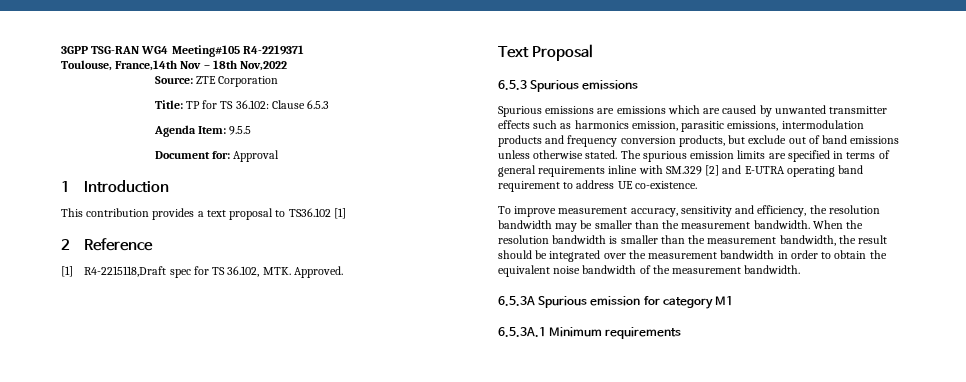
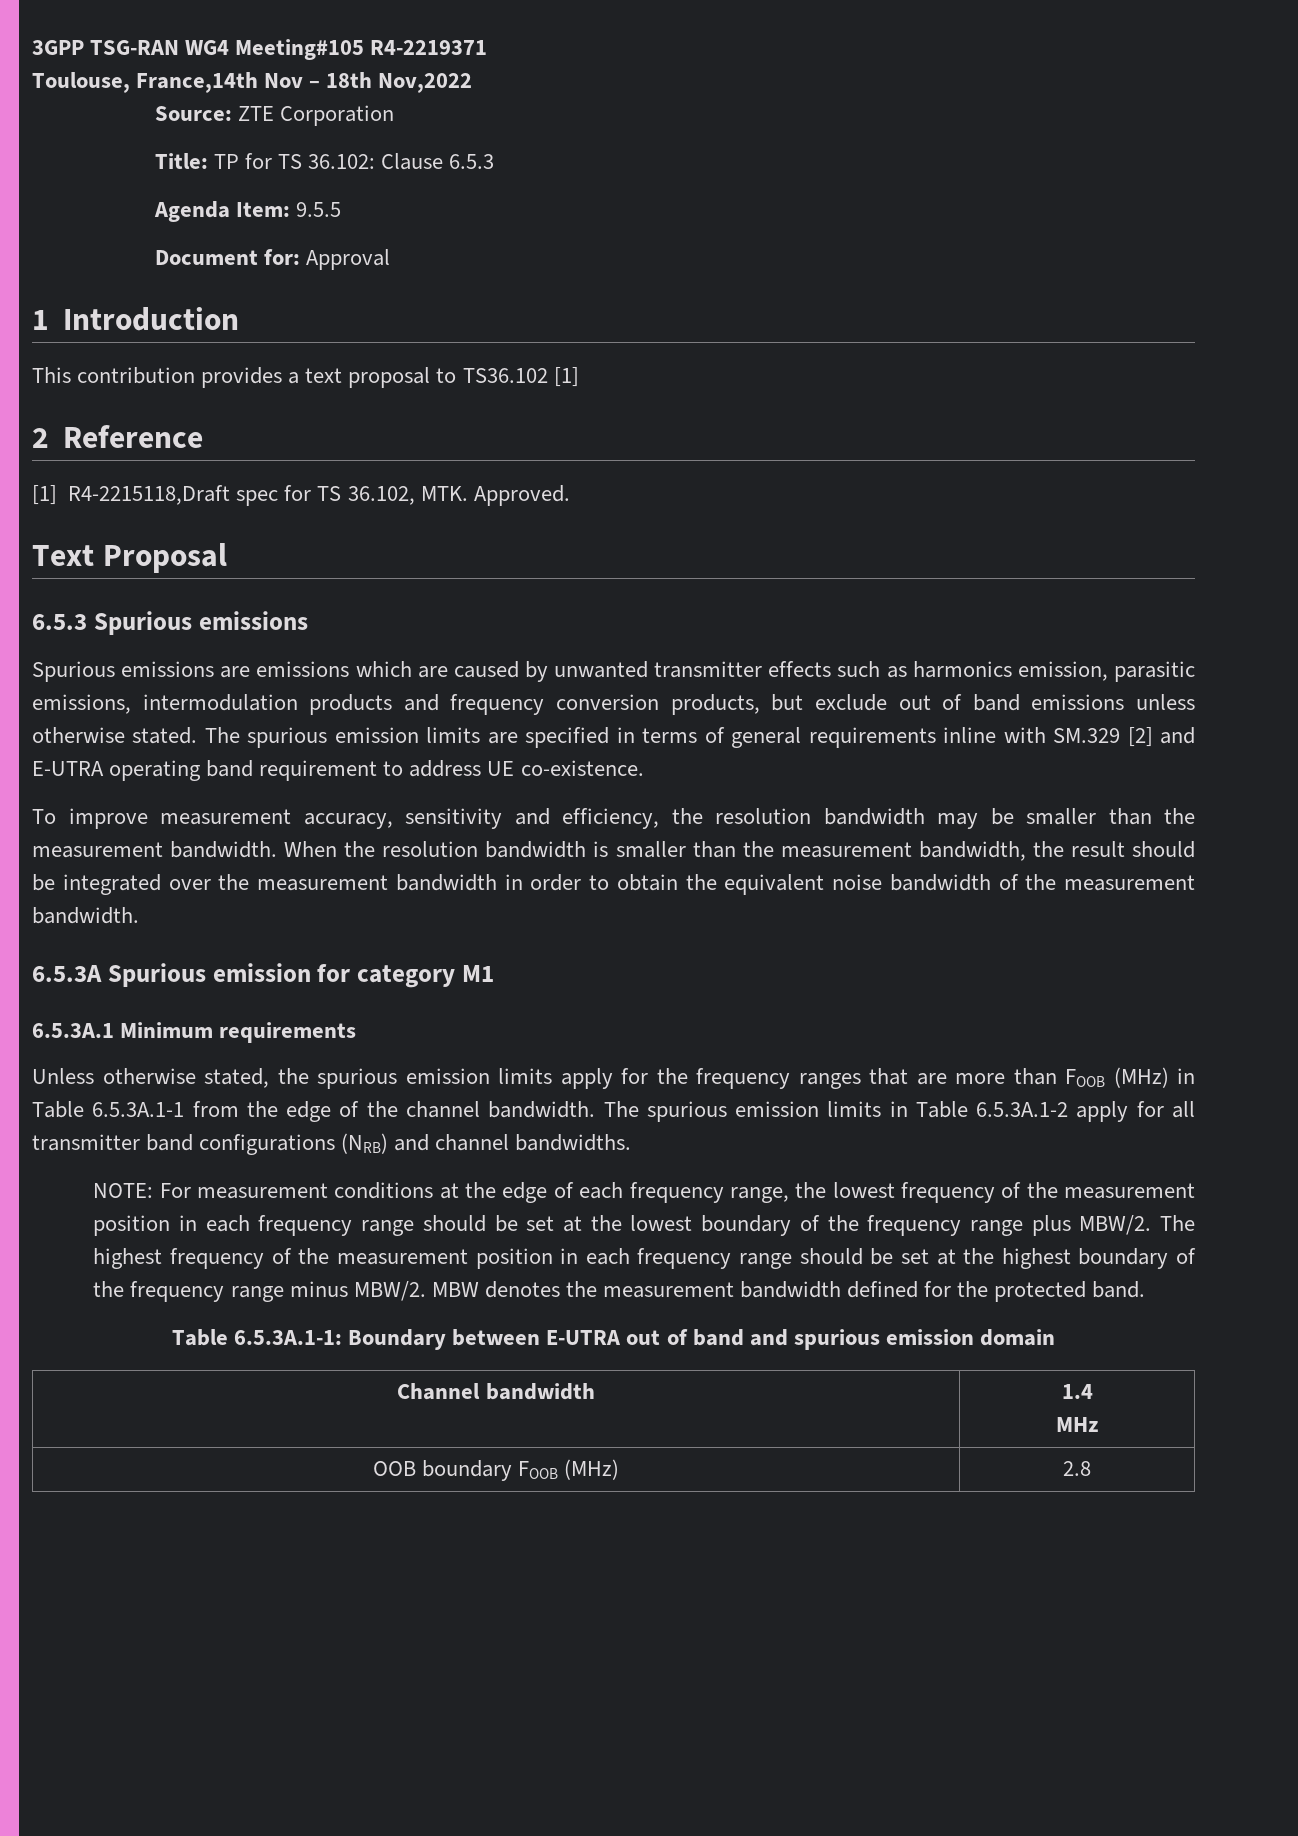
(682, 333) none -> [32,1067,1195,1089] [32,1101,1196,1122] [32,1133,632,1155] [93,1182,1195,1203] [93,1215,1195,1236] [93,1248,1196,1269] [93,1281,1146,1302] [172,1329,1055,1350] [397,1383,595,1400] [1061,1384,1093,1399] [1056,1417,1098,1432] [372,1459,620,1481] [1063,1461,1091,1476] // Unless otherwise stated, the spurious emission limits apply for the frequency ranges that are more than FOOB (MHz) in Table 6.5.3A.1-1 from the edge of the channel bandwidth. The spurious emission limits in Table 6.5.3A.1-2 apply for all transmitter band configurations (NRB) and channel bandwidths. // NOTE: For measurement conditions at the edge of each frequency range, the lowest frequency of the measurement position in each frequency range should be set at the lowest boundary of the frequency range plus MBW/2. The highest frequency of the measurement position in each frequency range should be set at the highest boundary of the frequency range minus MBW/2. MBW denotes the measurement bandwidth defined for the protected band. // Table 6.5.3A.1-1: Boundary between E-UTRA out of band and spurious emission domain // Channel bandwidth | 1.4 // MHz // OOB boundary FOOB (MHz) | 2.8

